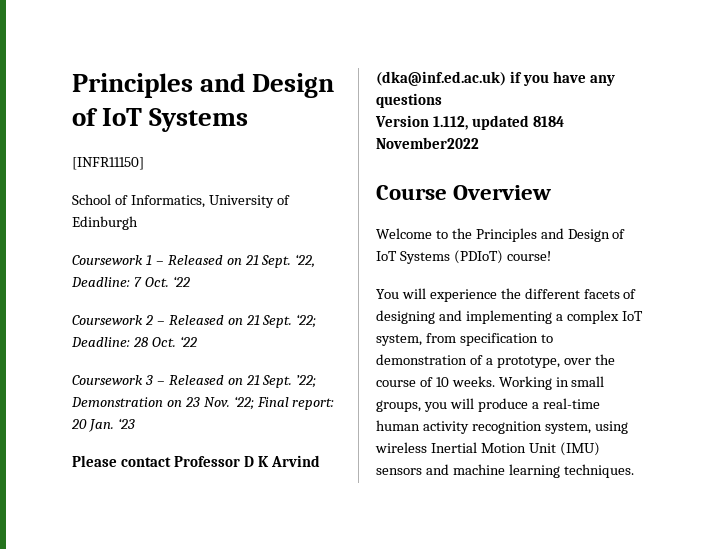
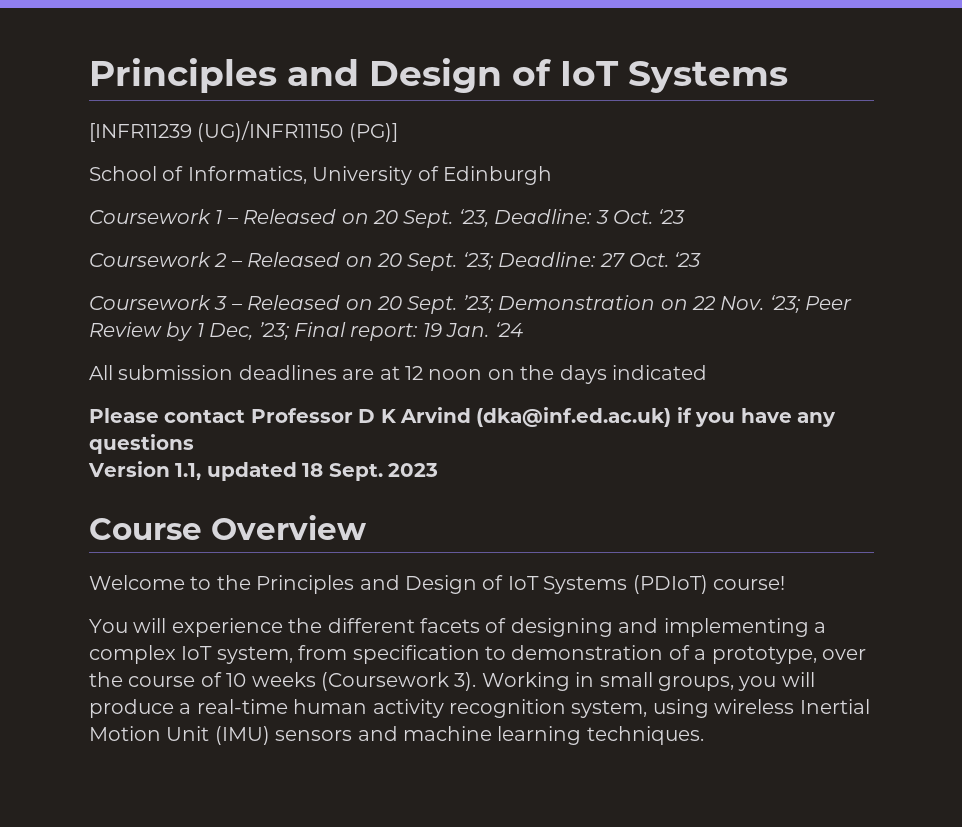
[72,157,144,170] [INFR11150] -> [89,121,398,142] [INFR11239 (UG)/INFR11150 (PG)]
[244,254,316,268] [71,276,190,287] 21 Sept. ‘22, Deadline: 7 Oct. ‘22 -> [373,209,686,228] 20 Sept. ‘23, Deadline: 3 Oct. ‘23
[245,314,317,328] [71,336,197,347] 21 Sept. ‘22; Deadline: 28 Oct. ‘22 -> [377,252,702,271] 20 Sept. ‘23; Deadline: 27 Oct. ‘23
[245,375,317,388] [71,396,335,410] [71,418,135,432] 21 Sept. ’22; Demonstration on 23 Nov. ‘22; Final report: 20 Jan. ‘23 -> [377,295,853,314] [89,322,523,341] [89,365,707,384] 20 Sept. ’23; Demonstration on 22 Nov. ‘23; Peer Review by 1 Dec, ’23; Final report: 19 Jan. ‘24 // All submission deadlines are at 12 noon on the days indicated
[432,115,564,130] [376,137,479,149] 1.112, updated 8184 November2022 -> [175,462,438,481] 1.1, updated 18 Sept. 2023
[451,376,495,387] weeks. -> [251,672,477,691] weeks (Coursework 3).

